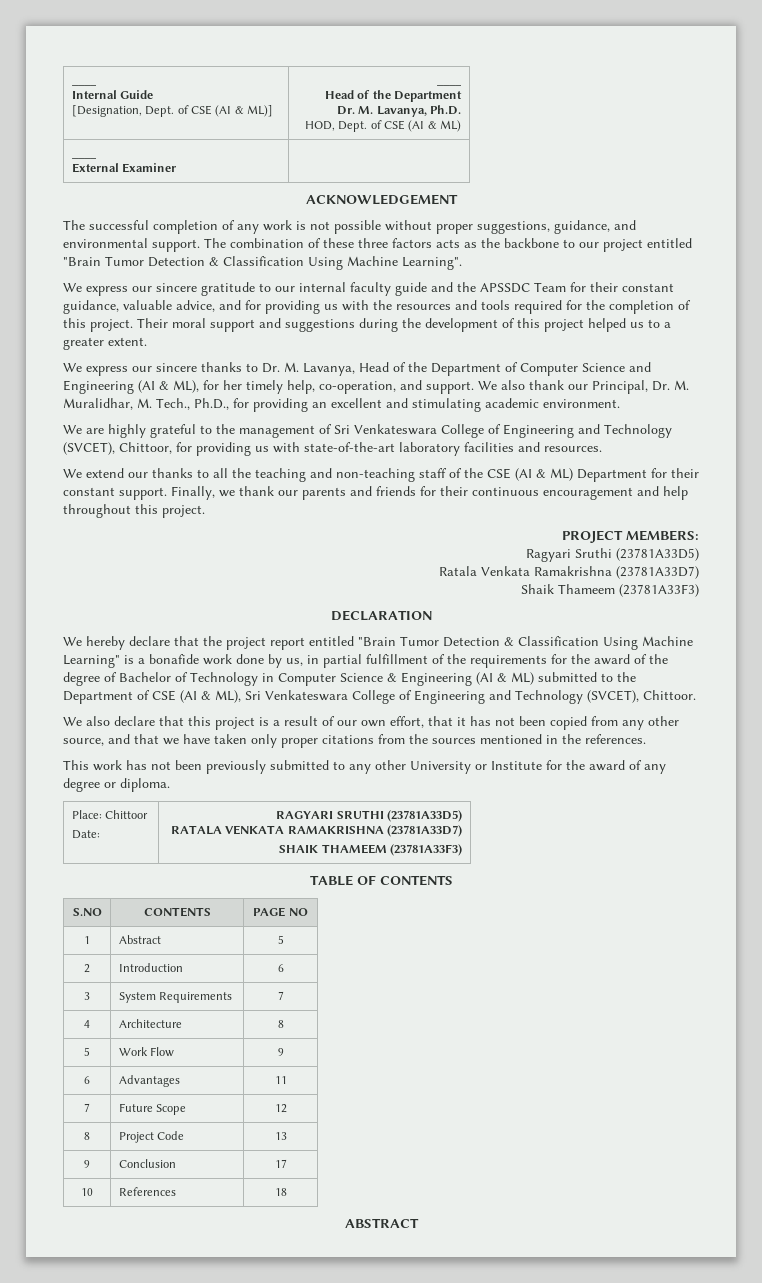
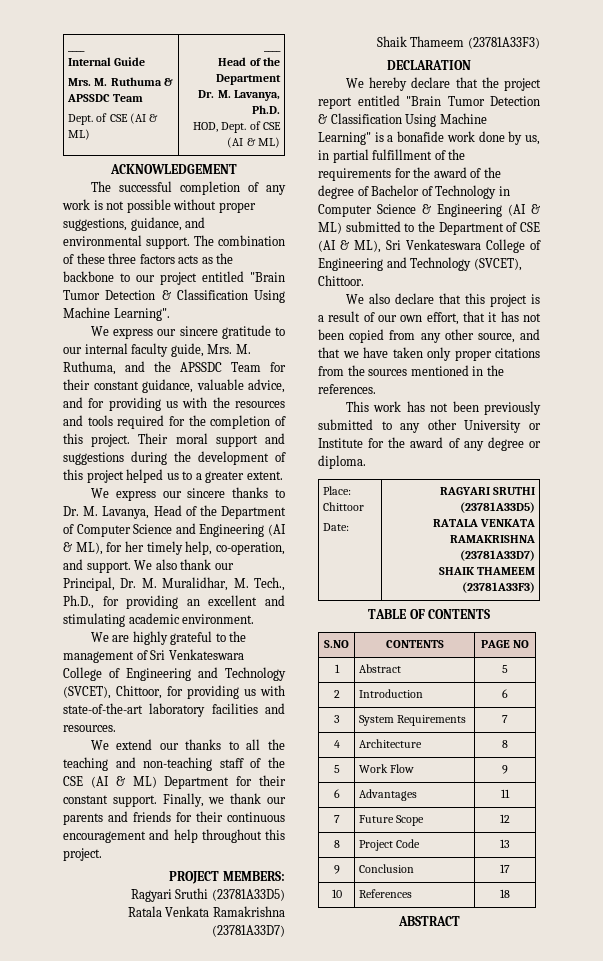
[71,105,274,117] [Designation, Dept. of CSE (AI & ML)] -> [68,77,173,86] [67,94,144,102] [68,113,158,125] [68,129,91,140] Mrs. M. Ruthuma & APSSDC Team // Dept. of CSE (AI & ML)
[71,157,97,159] [71,163,177,173] // ____ // External Examiner | -> (280, 142) none
[395,282,427,296] guide -> [170,343,251,357] [63,361,116,375] guide, Mrs. M. Ruthuma,

